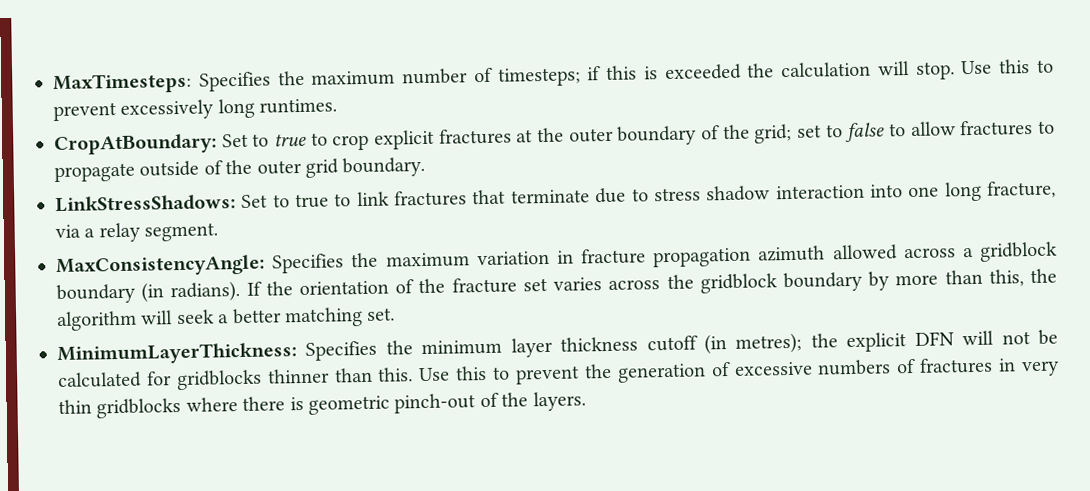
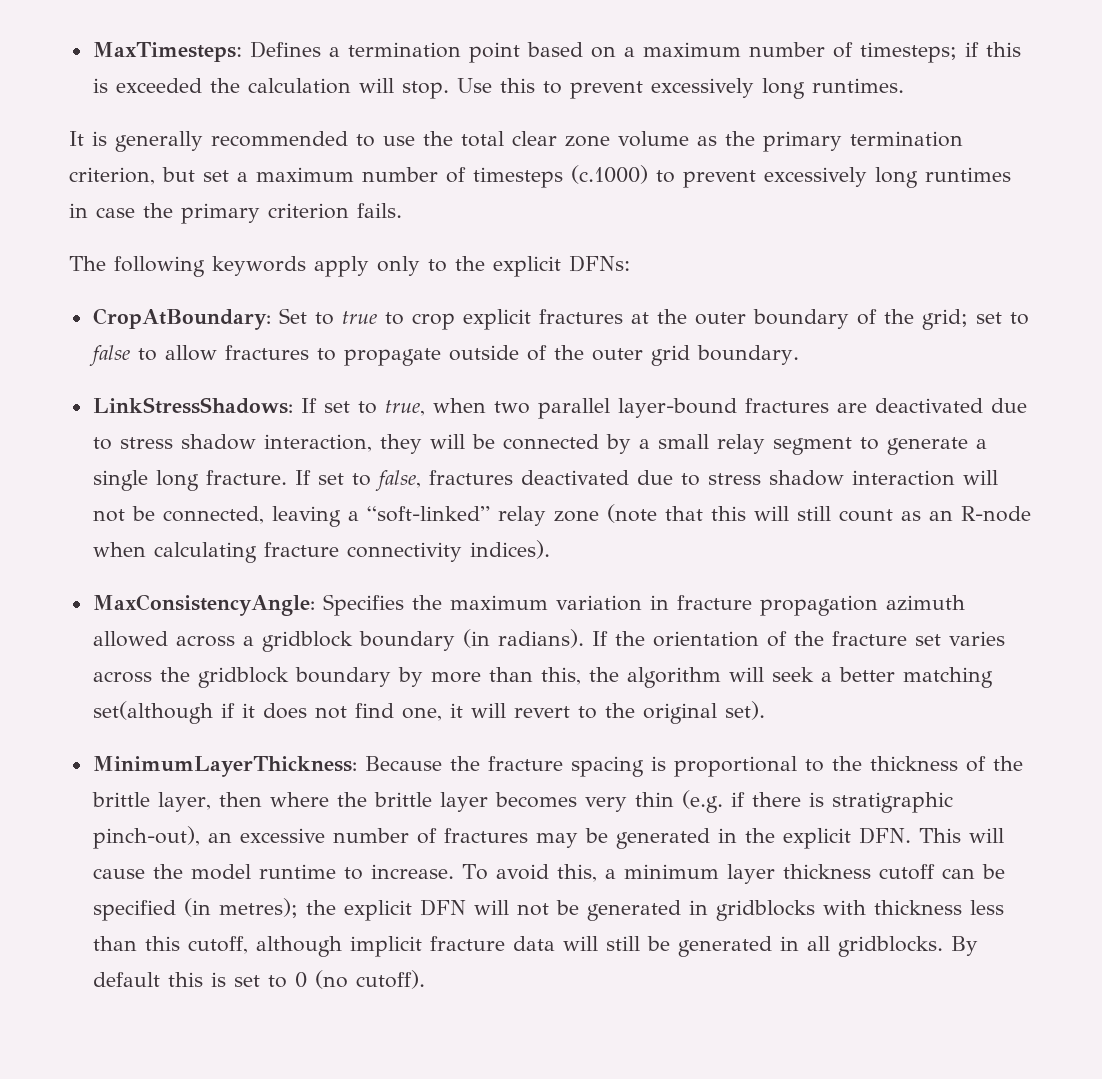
[198,70,305,92] Specifies the -> [249,41,635,63] Defines a termination point based on a
(338, 106) none -> [69,131,963,152] [69,165,1011,188] [69,203,402,224] [69,255,630,277] // It is generally recommended to use the total clear zone volume as the primary termination criterion, but set a maximum number of timesteps (c.1000) to prevent excessively long runtimes in case the primary criterion fails. // The following keywords apply only to the explicit DFNs:
[241,189,590,209] Set to true to link fractures that terminate -> [300,398,1027,419] [92,434,987,455] [92,470,629,491] If set to true, when two parallel layer-bound fractures are deactivated due to stress shadow interaction, they will be connected by a small relay segment to generate a single long fracture. If set to false, fractures deactivated
[869,180,1057,202] [55,222,219,243] into one long fracture, via a relay segment. -> [962,470,998,485] [92,504,1031,527] [92,540,550,563] will not be connected, leaving a “soft-linked” relay zone (note that this will still count as an R-node when calculating fracture connectivity indices).
[367,307,396,321] [57,340,413,366] set. // MinimumLayerThickness: Specifies the -> [92,701,765,724] [92,756,1023,777] [91,790,953,813] [92,826,1004,849] [92,864,616,882] set(although if it does not find one, it will revert to the original set). // MinimumLayerThickness: Because the fracture spacing is proportional to the thickness of the brittle layer, then where the brittle layer becomes very thin (e.g. if there is stratigraphic pinch-out), an excessive number of fractures may be generated in the explicit DFN. This will cause the model runtime to increase. To avoid this, a
(698, 343) none -> [941,864,1005,879] [92,900,176,921] can be specified
[58,357,1061,391] [58,391,586,419] calculated for gridblocks thinner than this. Use this to prevent the generation of excessive numbers of fractures in very thin gridblocks where there is geometric pinch-out of the layers. -> [586,900,1004,921] [92,936,978,957] [92,970,425,989] generated in gridblocks with thickness less than this cutoff, although implicit fracture data will still be generated in all gridblocks. By default this is set to 0 (no cutoff).

